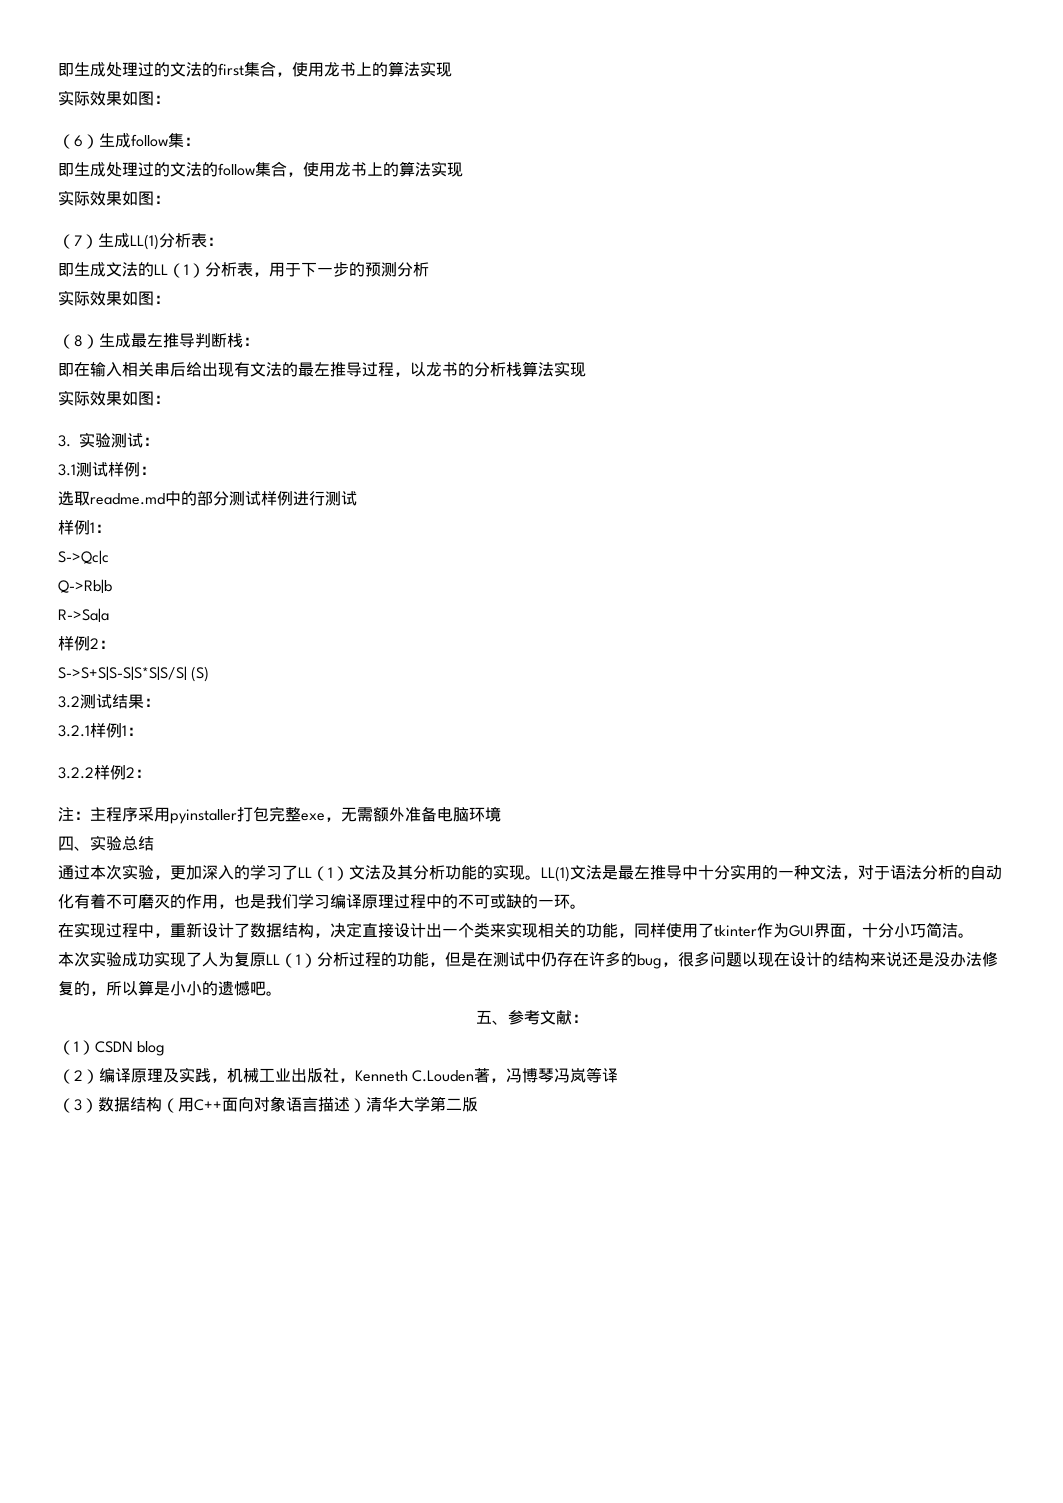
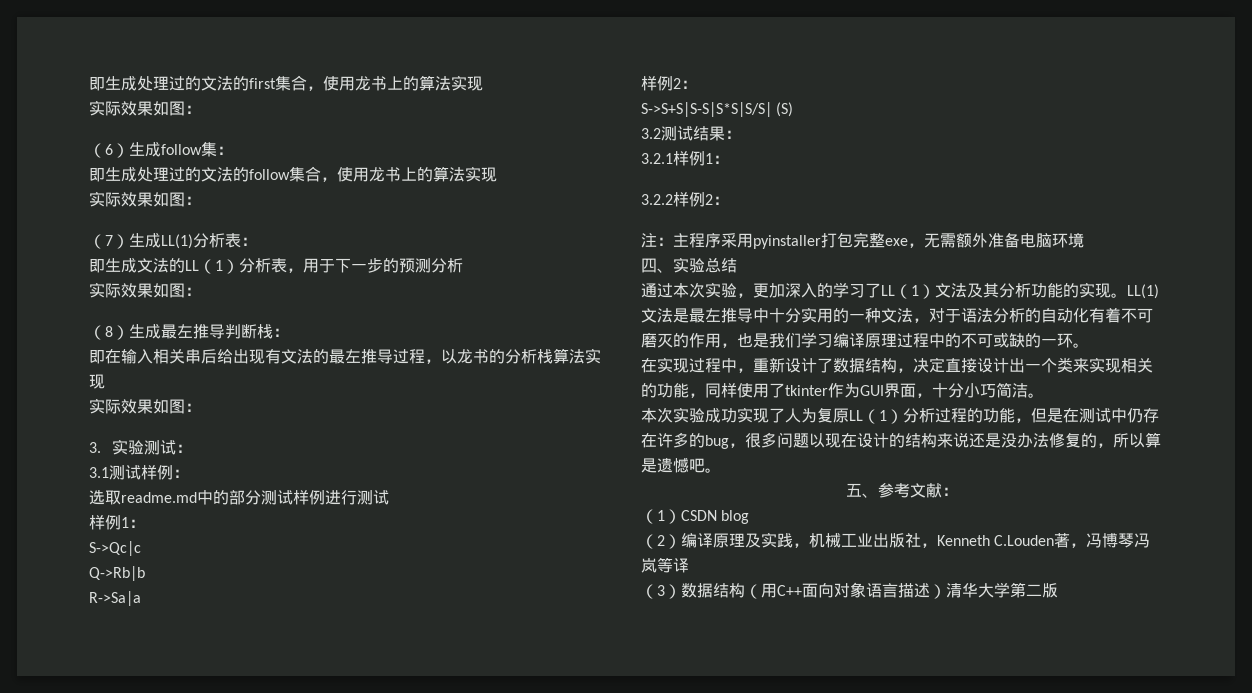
[170,981,218,996] 小小的 -> (657, 465) none

